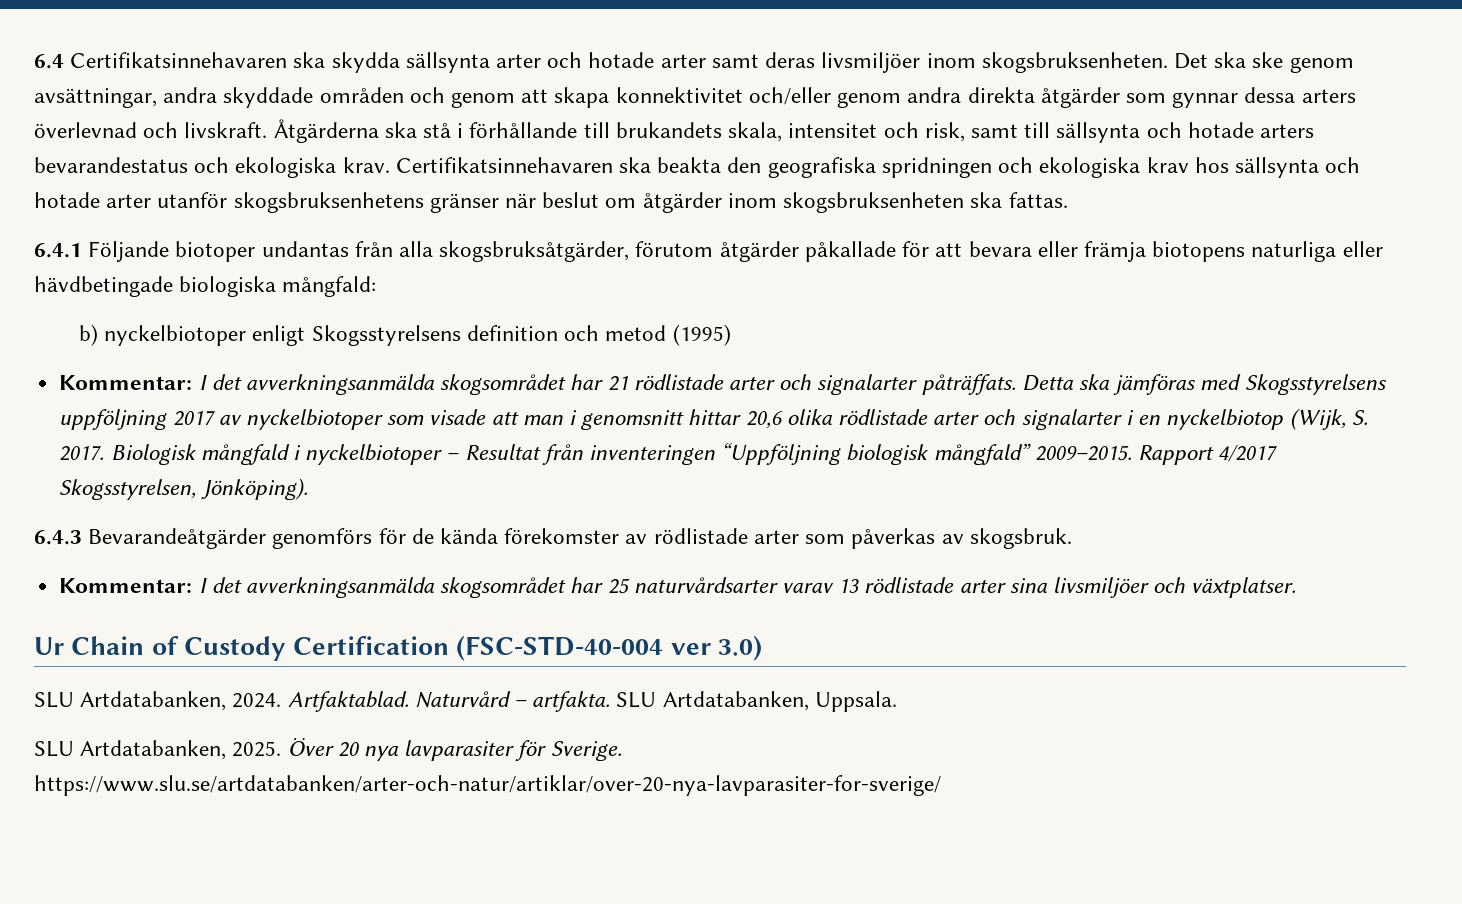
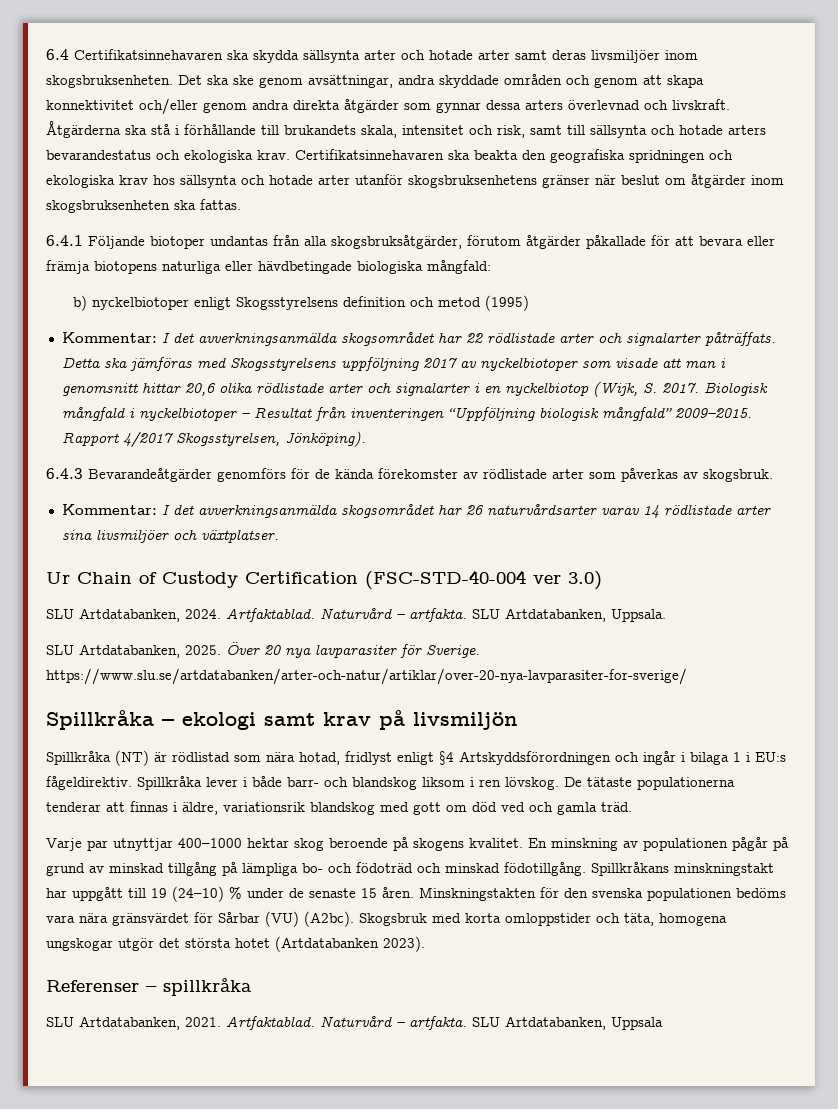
[607,375,629,391] 21 -> [465,333,483,343] 22
[607,578,630,594] 25 -> [465,505,483,515] 26
[838,578,860,593] 13 -> [642,505,659,518] 14
(941, 785) none -> [46,710,518,730] [46,750,786,766] [46,776,735,790] [46,801,632,815] [46,837,789,851] [46,862,774,876] [46,886,786,902] [46,911,727,927] [46,936,425,952] [46,978,252,996] [46,1016,663,1030] // Spillkråka – ekologi samt krav på livsmiljön // Spillkråka (NT) är rödlistad som nära hotad, fridlyst enligt §4 Artskyddsförordningen och ingår i bilaga 1 i EU:s fågeldirektiv. Spillkråka lever i både barr- och blandskog liksom i ren lövskog. De tätaste populationerna tenderar att finnas i äldre, variationsrik blandskog med gott om död ved och gamla träd. // Varje par utnyttjar 400–1000 hektar skog beroende på skogens kvalitet. En minskning av populationen pågår på grund av minskad tillgång på lämpliga bo- och födoträd och minskad födotillgång. Spillkråkans minskningstakt har uppgått till 19 (24–10) % under de senaste 15 åren. Minskningstakten för den svenska populationen bedöms vara nära gränsvärdet för Sårbar (VU) (A2bc). Skogsbruk med korta omloppstider och täta, homogena ungskogar utgör det största hotet (Artdatabanken 2023). // Referenser – spillkråka // SLU Artdatabanken, 2021. Artfaktablad. Naturvård – artfakta. SLU Artdatabanken, Uppsala

